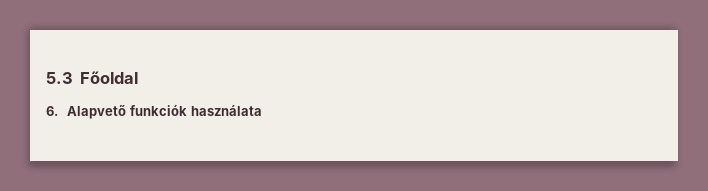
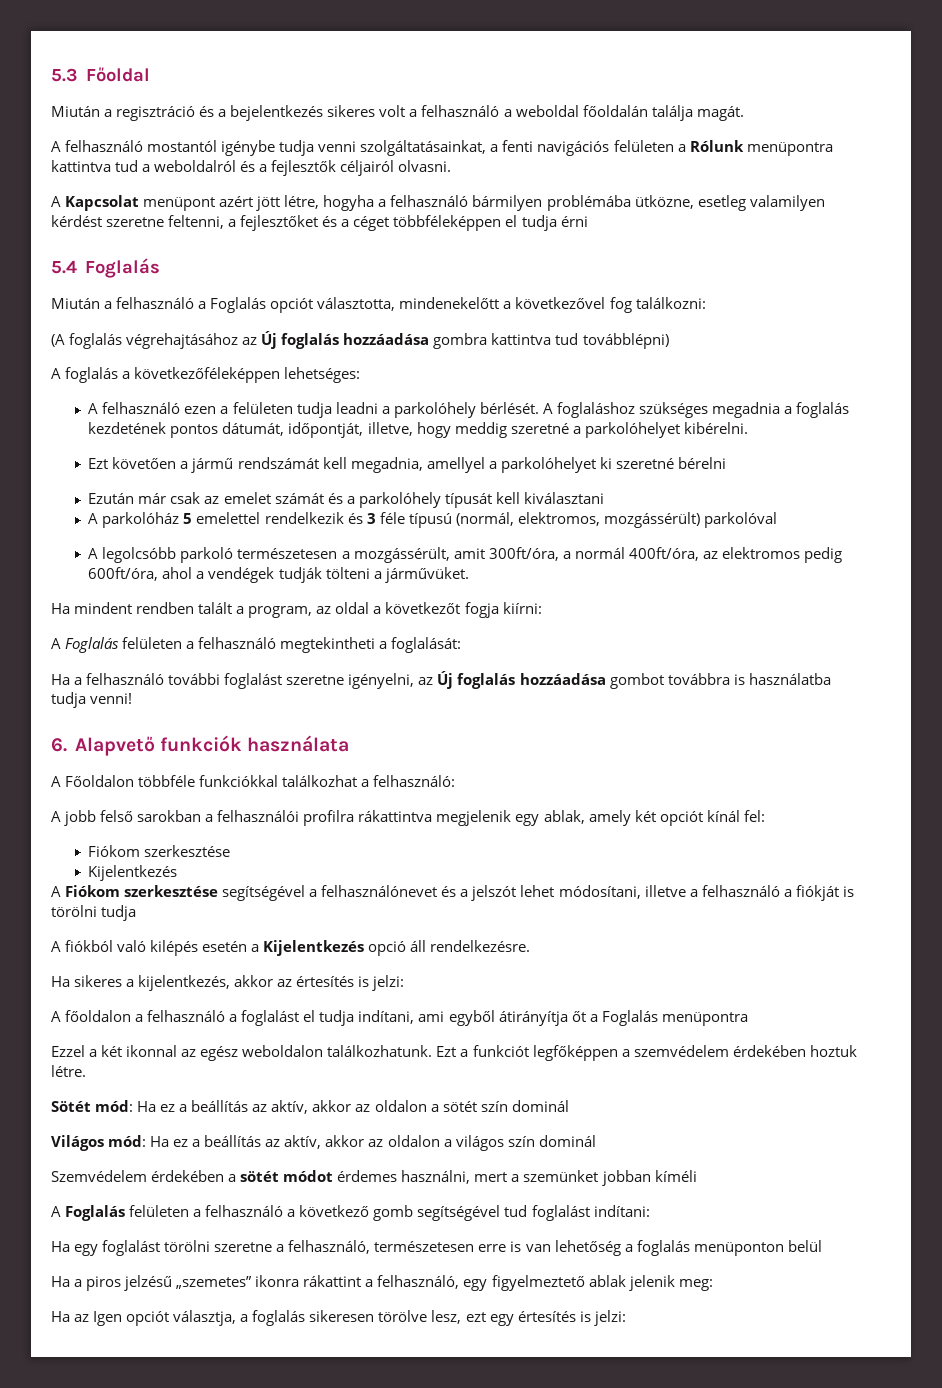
[46,105,262,119] 6. Alapvető funkciók használata -> [51,105,744,121] [51,140,833,156] [51,160,452,176] [51,195,825,211] [51,215,588,231] [51,258,160,278] [51,297,706,313] [51,331,669,349] [51,367,361,383] [88,402,850,418] [88,422,748,438] [88,457,726,473] [88,492,604,508] [88,512,777,528] [88,547,842,563] [88,567,469,583] [51,602,542,618] [51,637,462,653] [51,671,831,689] [51,692,133,708] [51,735,350,756] [51,775,456,787] [51,810,765,826] [88,845,231,857] [88,865,178,881] [51,885,854,901] [51,905,137,921] [51,940,531,956] [51,975,405,991] [51,1010,748,1026] [51,1045,857,1061] [51,1065,86,1077] [51,1100,569,1114] [51,1135,596,1151] [51,1170,697,1186] [51,1205,650,1221] [51,1240,822,1256] [51,1275,713,1291] [51,1310,626,1326] Miután a regisztráció és a bejelentkezés sikeres volt a felhasználó a weboldal főoldalán találja magát. // A felhasználó mostantól igénybe tudja venni szolgáltatásainkat, a fenti navigációs felületen a Rólunk menüpontra kattintva tud a weboldalról és a fejlesztők céljairól olvasni. // A Kapcsolat menüpont azért jött létre, hogyha a felhasználó bármilyen problémába ütközne, esetleg valamilyen kérdést szeretne feltenni, a fejlesztőket és a céget többféleképpen el tudja érni // 5.4 Foglalás // Miután a felhasználó a Foglalás opciót választotta, mindenekelőtt a következővel fog találkozni: // (A foglalás végrehajtásához az Új foglalás hozzáadása gombra kattintva tud továbblépni) // A foglalás a következőféleképpen lehetséges: // A felhasználó ezen a felületen tudja leadni a parkolóhely bérlését. A foglaláshoz szükséges megadnia a foglalás kezdetének pontos dátumát, időpontját, illetve, hogy meddig szeretné a parkolóhelyet kibérelni. // Ezt követően a jármű rendszámát kell megadnia, amellyel a parkolóhelyet ki szeretné bérelni // Ezután már csak az emelet számát és a parkolóhely típusát kell kiválasztani // A parkolóház 5 emelettel rendelkezik és 3 féle típusú (normál, elektromos, mozgássérült) parkolóval // A legolcsóbb parkoló természetesen a mozgássérült, amit 300ft/óra, a normál 400ft/óra, az elektromos pedig 600ft/óra, ahol a vendégek tudják tölteni a járművüket. // Ha mindent rendben talált a program, az oldal a következőt fogja kiírni: // A Foglalás felületen a felhasználó megtekintheti a foglalását: // Ha a felhasználó további foglalást szeretne igényelni, az Új foglalás hozzáadása gombot továbbra is használatba tudja venni! // 6. Alapvető funkciók használata // A Főoldalon többféle funkciókkal találkozhat a felhasználó: // A jobb felső sarokban a felhasználói profilra rákattintva megjelenik egy ablak, amely két opciót kínál fel: // Fiókom szerkesztése // Kijelentkezés // A Fiókom szerkesztése segítségével a felhasználónevet és a jelszót lehet módosítani, illetve a felhasználó a fiókját is törölni tudja // A fiókból való kilépés esetén a Kijelentkezés opció áll rendelkezésre. // Ha sikeres a kijelentkezés, akkor az értesítés is jelzi: // A főoldalon a felhasználó a foglalást el tudja indítani, ami egyből átirányítja őt a Foglalás menüpontra // Ezzel a két ikonnal az egész weboldalon találkozhatunk. Ezt a funkciót legfőképpen a szemvédelem érdekében hoztuk létre. // Sötét mód: Ha ez a beállítás az aktív, akkor az oldalon a sötét szín dominál // Világos mód: Ha ez a beállítás az aktív, akkor az oldalon a világos szín dominál // Szemvédelem érdekében a sötét módot érdemes használni, mert a szemünket jobban kíméli // A Foglalás felületen a felhasználó a következő gomb segítségével tud foglalást indítani: // Ha egy foglalást törölni szeretne a felhasználó, természetesen erre is van lehetőség a foglalás menüponton belül // Ha a piros jelzésű „szemetes” ikonra rákattint a felhasználó, egy figyelmeztető ablak jelenik meg: // Ha az Igen opciót választja, a foglalás sikeresen törölve lesz, ezt egy értesítés is jelzi:

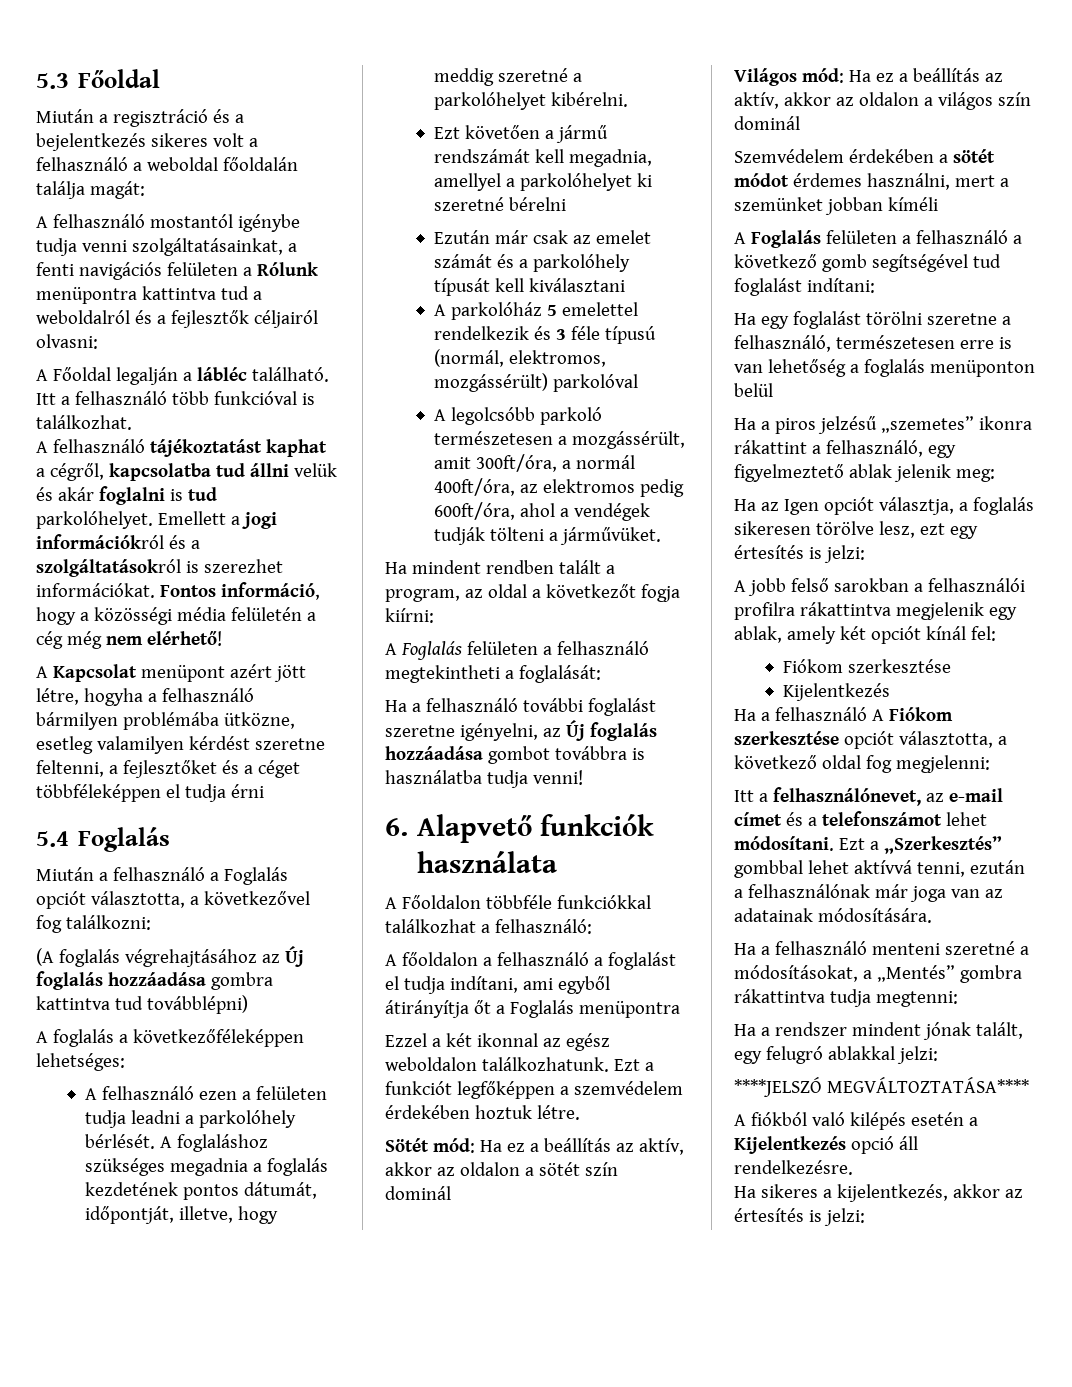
[696,106,744,121] magát. -> [89,181,145,199] magát:
[398,160,452,172] olvasni. -> [36,334,98,349] [36,367,329,385] [36,391,315,405] [36,415,132,430] [36,439,327,457] [36,463,337,481] [36,486,217,505] [36,511,277,529] [36,534,200,549] [36,559,283,577] [36,582,320,600] [36,607,316,625] [36,631,222,649] olvasni: // A Főoldal legalján a lábléc található. Itt a felhasználó több funkcióval is találkozhat. // A felhasználó tájékoztatást kaphat a cégről, kapcsolatba tud állni velük és akár foglalni is tud parkolóhelyet. Emellett a jogi információkról és a szolgáltatásokról is szerezhet információkat. Fontos információ, hogy a közösségi média felületén a cég még nem elérhető!
[399,297,500,309] mindenekelőtt -> (185, 899) none
[51,810,765,826] [88,845,231,857] [88,865,178,881] [51,885,854,901] [51,905,137,921] [51,940,531,956] [51,975,405,991] // A jobb felső sarokban a felhasználói profilra rákattintva megjelenik egy ablak, amely két opciót kínál fel: // Fiókom szerkesztése // Kijelentkezés // A Fiókom szerkesztése segítségével a felhasználónevet és a jelszót lehet módosítani, illetve a felhasználó a fiókját is törölni tudja // A fiókból való kilépés esetén a Kijelentkezés opció áll rendelkezésre. // Ha sikeres a kijelentkezés, akkor az értesítés is jelzi: -> (592, 926) none
(626, 1318) none -> [734,578,1025,596] [734,602,1017,620] [734,626,996,644] [782,659,951,673] [782,683,890,701] [734,707,953,721] [734,731,1007,749] [734,755,990,773] [734,787,1003,806] [734,811,987,826] [734,836,1002,854] [734,860,1025,878] [734,884,1003,902] [734,908,932,923] [734,941,1029,955] [734,965,1022,983] [734,989,958,1007] [734,1022,1023,1040] [734,1046,938,1064] [734,1077,1029,1097] [734,1112,978,1130] [734,1136,918,1154] [734,1160,853,1175] [734,1184,1023,1202] [734,1208,865,1226] // A jobb felső sarokban a felhasználói profilra rákattintva megjelenik egy ablak, amely két opciót kínál fel: // Fiókom szerkesztése // Kijelentkezés // Ha a felhasználó A Fiókom szerkesztése opciót választotta, a következő oldal fog megjelenni: // Itt a felhasználónevet, az e-mail címet és a telefonszámot lehet módosítani. Ezt a „Szerkesztés” gombbal lehet aktívvá tenni, ezután a felhasználónak már joga van az adatainak módosítására. // Ha a felhasználó menteni szeretné a módosításokat, a „Mentés” gombra rákattintva tudja megtenni: // Ha a rendszer mindent jónak talált, egy felugró ablakkal jelzi: // ****JELSZÓ MEGVÁLTOZTATÁSA**** // A fiókból való kilépés esetén a Kijelentkezés opció áll rendelkezésre. // Ha sikeres a kijelentkezés, akkor az értesítés is jelzi:

